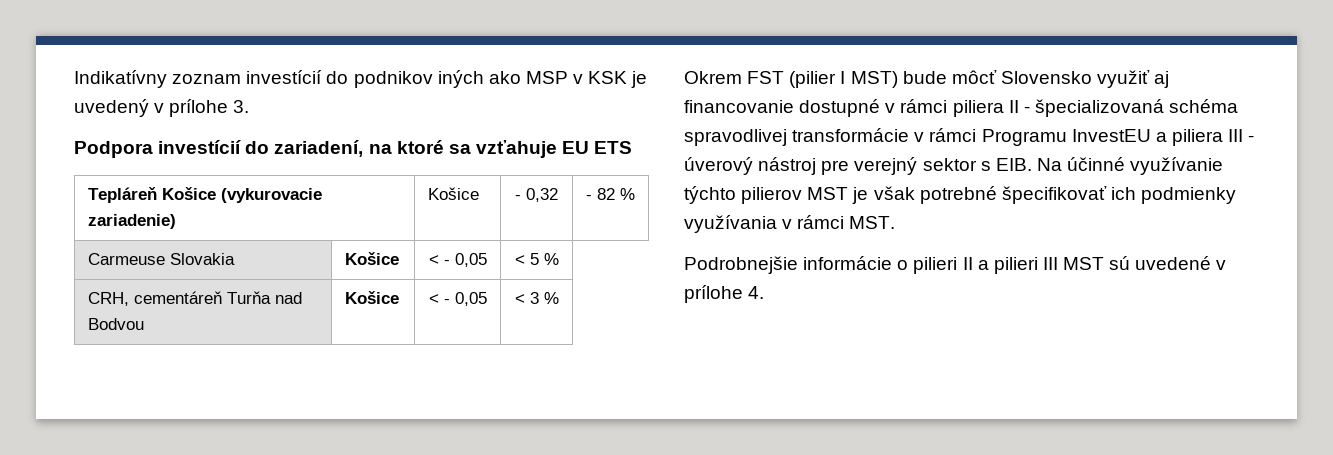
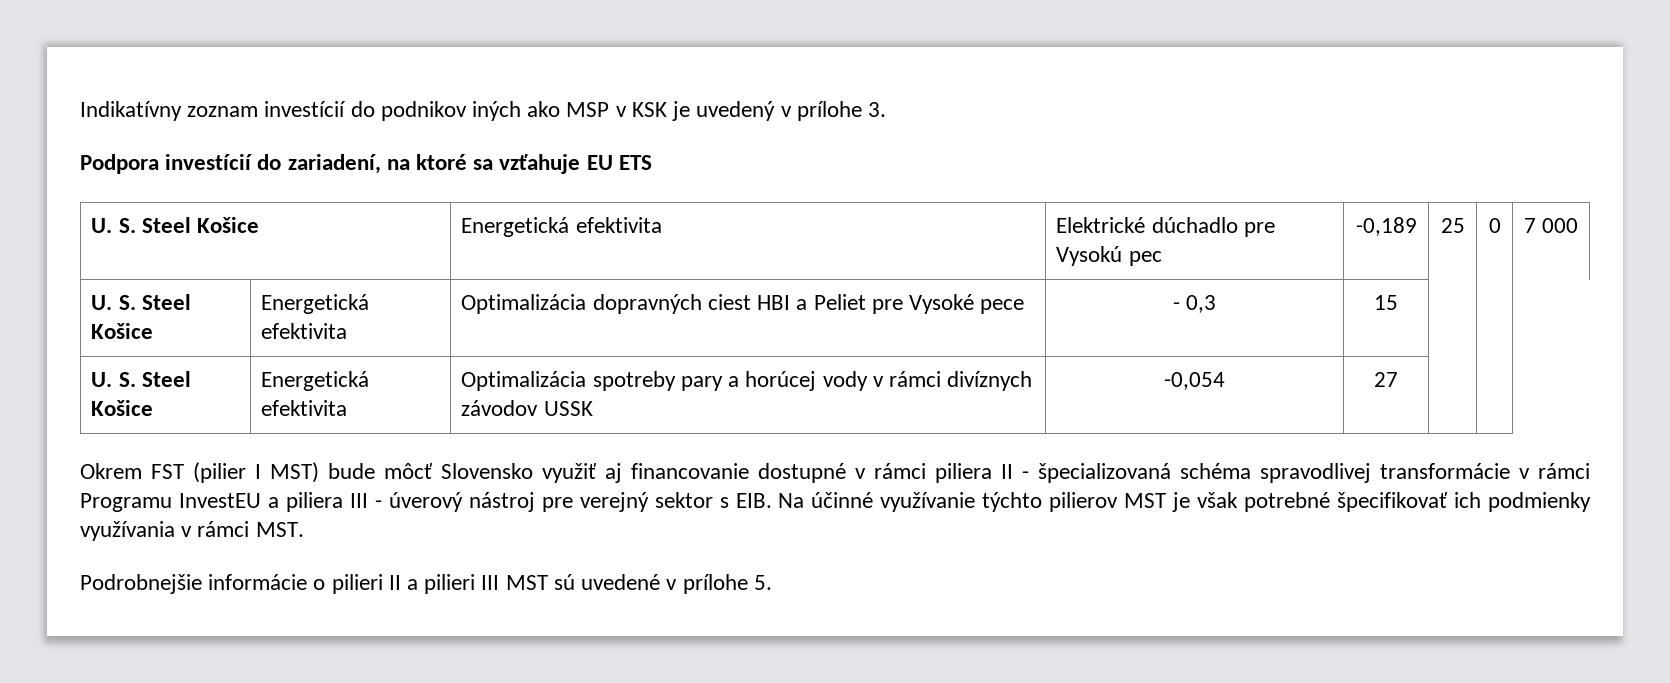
[87,187,322,203] [87,214,176,229] [427,187,479,200] [515,188,558,202] [586,188,635,200] [87,253,235,265] [344,252,399,265] [428,253,487,267] [514,253,559,265] [87,291,302,306] [87,318,144,330] [344,291,399,304] [428,292,487,306] [514,292,559,304] Tepláreň Košice (vykurovacie zariadenie) | Košice | - 0,32 | - 82 % // Carmeuse Slovakia | Košice | < - 0,05 | < 5 % // CRH, cementáreň Turňa nad Bodvou | Košice | < - 0,05 | < 3 % -> [91,217,260,233] [461,217,662,237] [1056,217,1275,237] [1056,246,1162,266] [1355,217,1417,236] [1440,218,1465,233] [1488,218,1501,233] [1523,218,1579,233] [91,294,191,310] [91,323,154,339] [261,294,370,314] [261,323,348,339] [461,294,1025,314] [1172,295,1217,313] [1374,295,1398,310] [91,371,191,387] [91,400,154,416] [261,371,370,391] [261,400,348,416] [461,371,1033,391] [461,400,593,416] [1164,372,1225,390] [1374,372,1398,387] U. S. Steel Košice | Energetická efektivita | Elektrické dúchadlo pre Vysokú pec | -0,189 | 25 | 0 | 7 000 // U. S. Steel Košice | Energetická efektivita | Optimalizácia dopravných ciest HBI a Peliet pre Vysoké pece | - 0,3 | 15 | | // U. S. Steel Košice | Energetická efektivita | Optimalizácia spotreby pary a horúcej vody v rámci divíznych závodov USSK | -0,054 | 27 | |
[748,286,765,299] 4. -> [753,575,772,590] 5.

